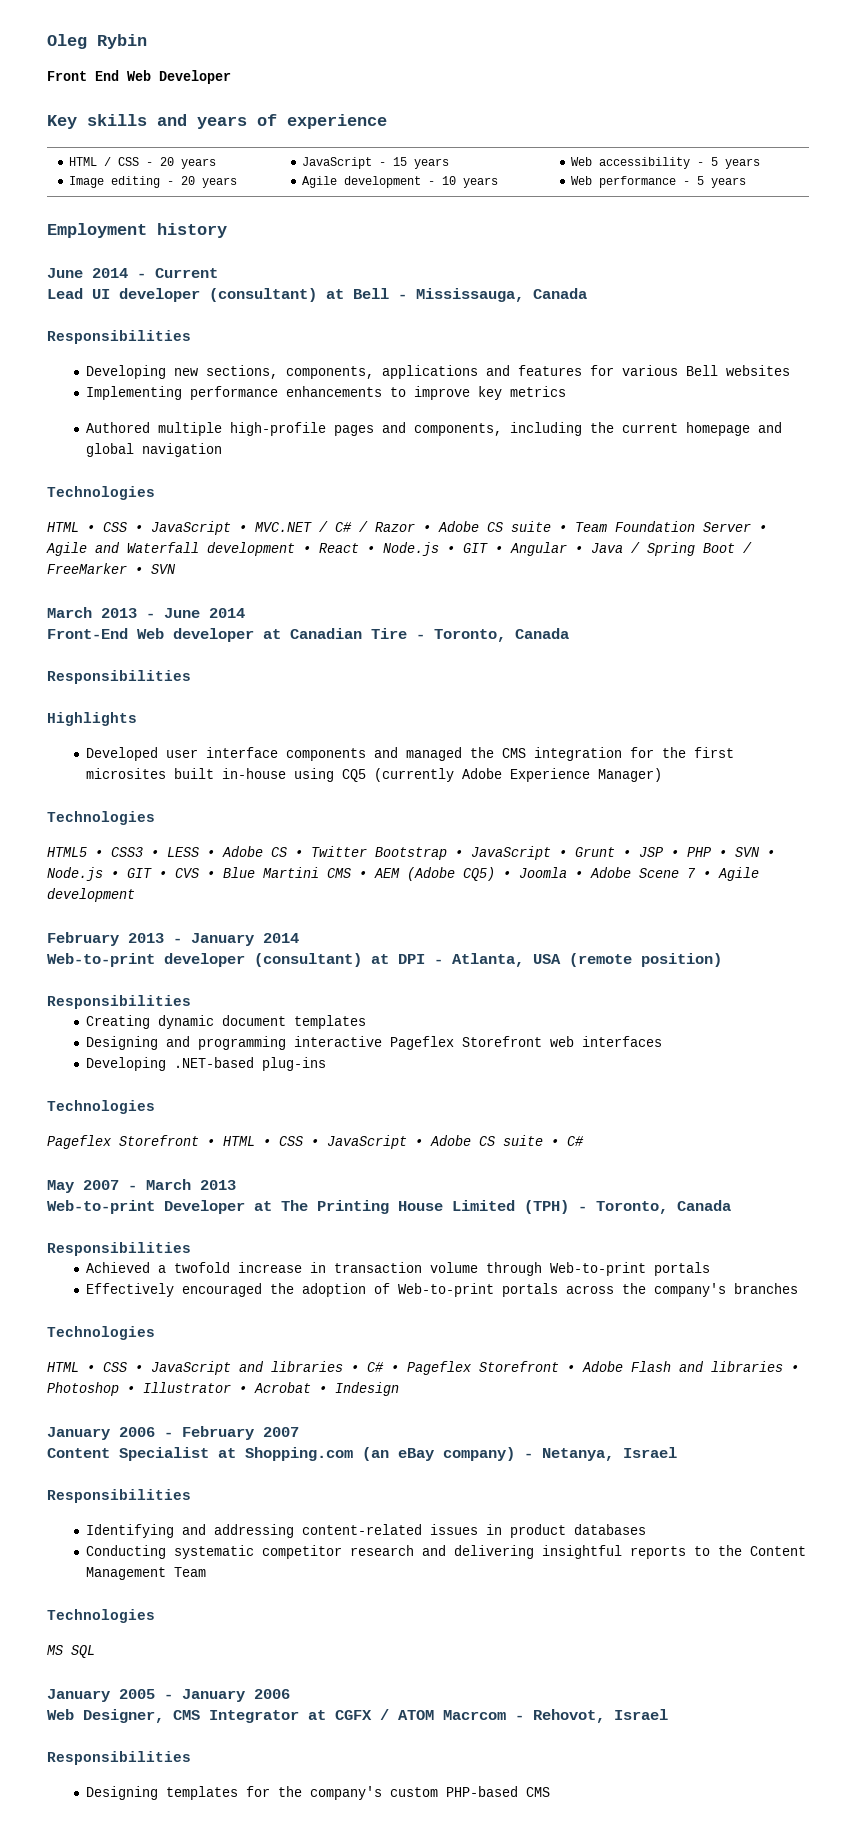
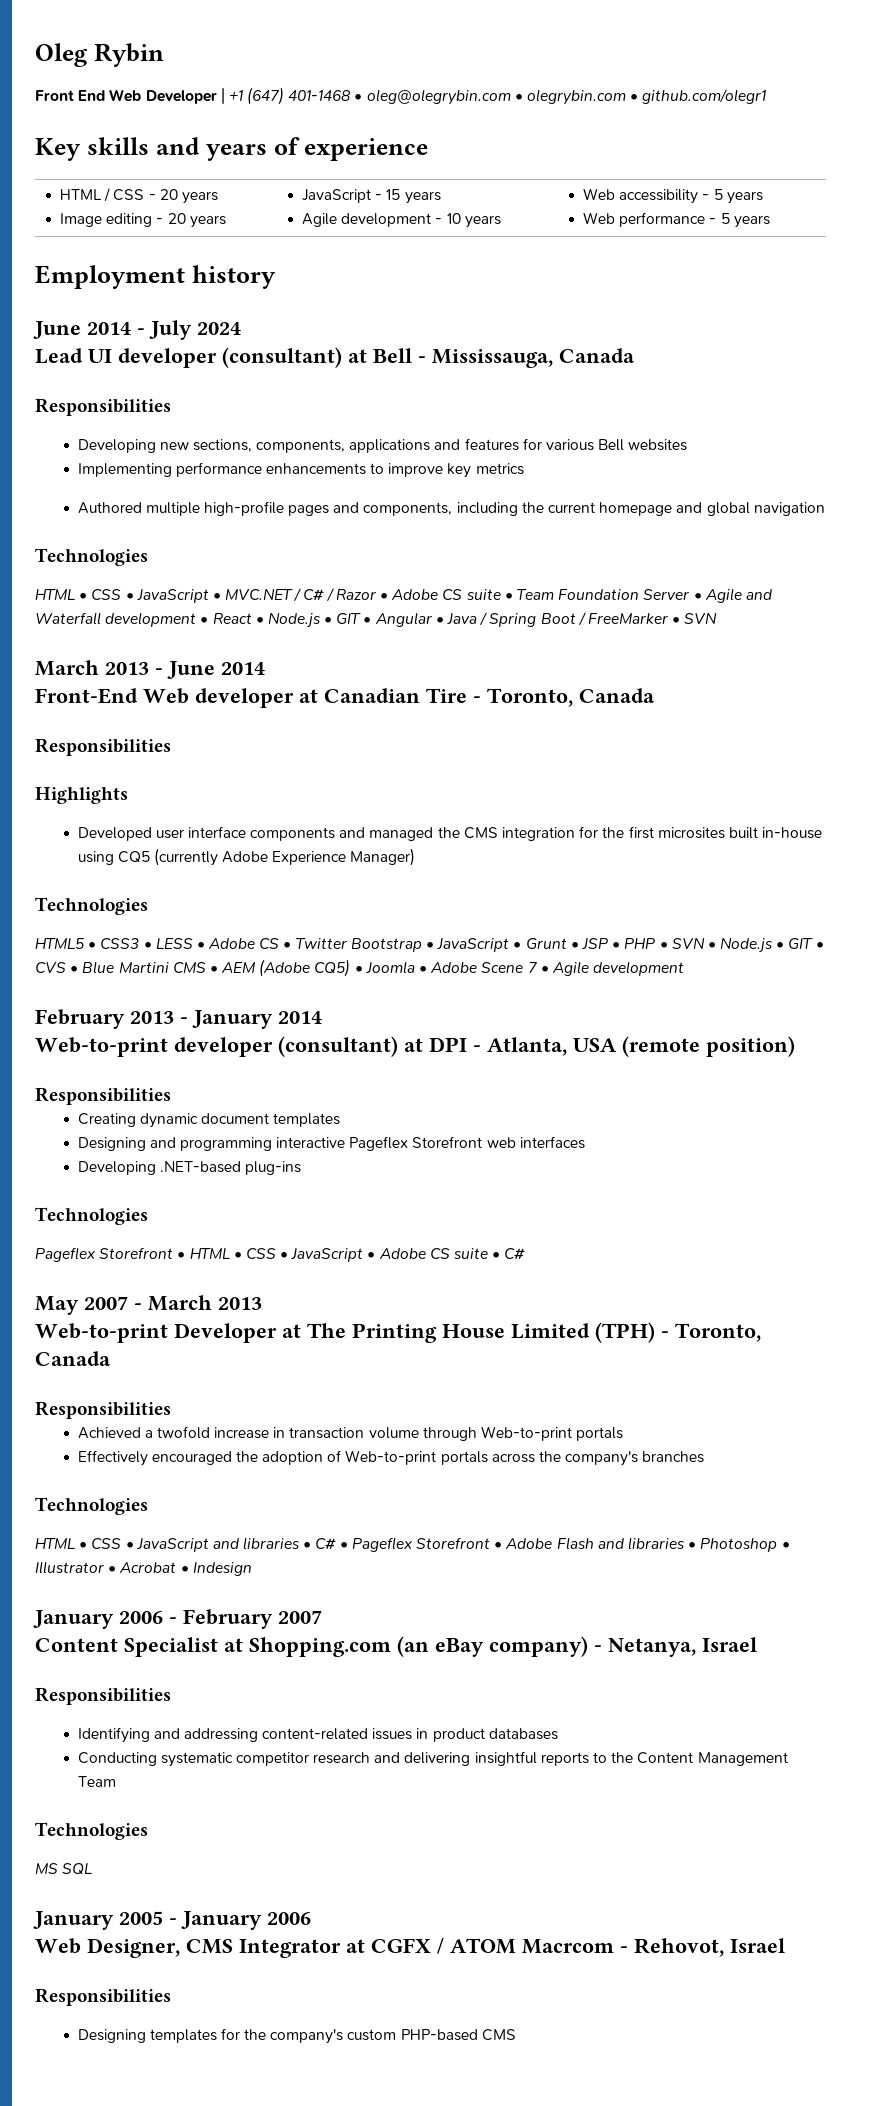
(231, 77) none -> [220,87,767,105] | +1 (647) 401-1468 • oleg@olegrybin.com • olegrybin.com • github.com/olegr1
[155,268,218,278] Current -> [149,320,241,340] July 2024

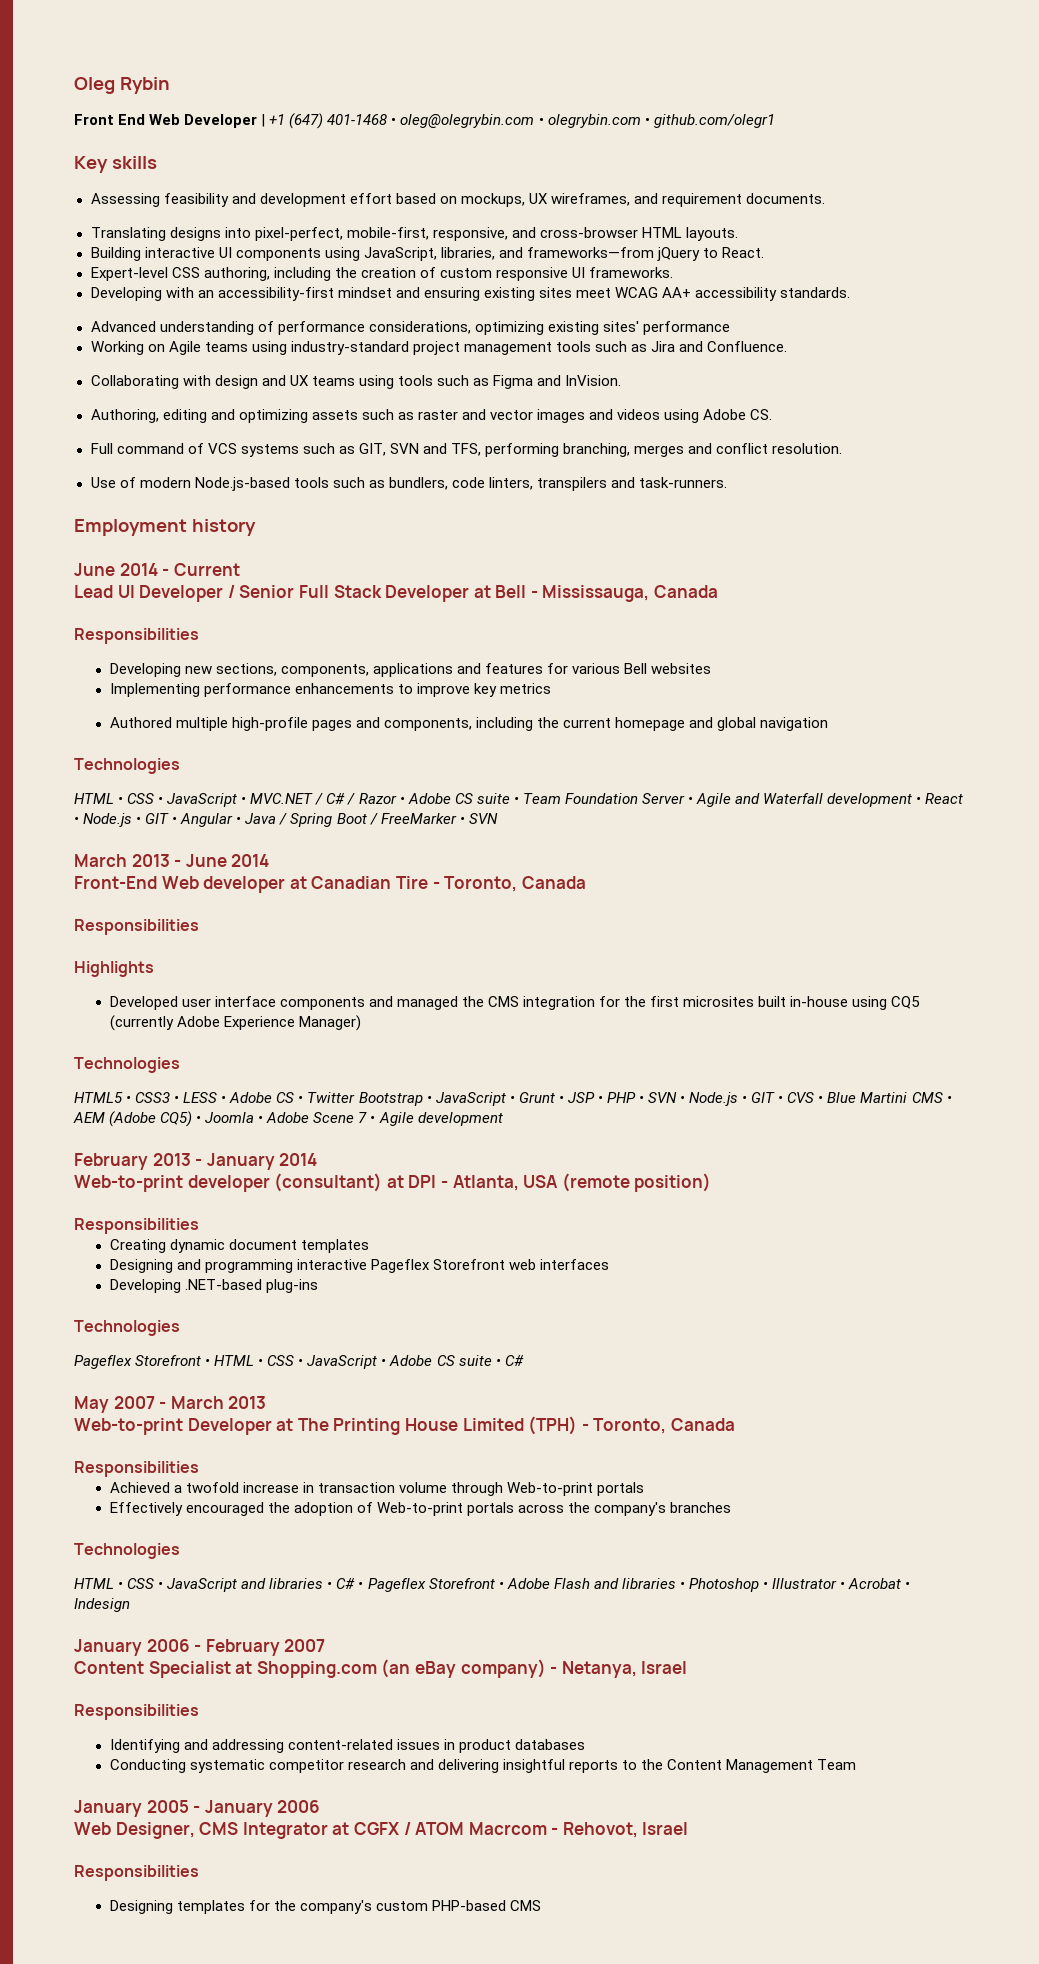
[155,137,429,161] [60,188,218,204] [60,213,226,228] [302,189,441,204] [302,213,501,228] [583,188,763,204] [583,212,770,228] and years of experience // HTML / CSS - 20 years // Image editing - 20 years | JavaScript - 15 years // Agile development - 10 years | Web accessibility - 5 years // Web performance - 5 years -> [90,193,826,207] [90,227,738,241] [90,247,765,261] [90,267,673,281] [90,287,851,301] [90,321,730,335] [90,341,788,355] [90,375,622,389] [90,409,773,423] [90,443,843,457] [90,477,728,491] // Assessing feasibility and development effort based on mockups, UX wireframes, and requirement documents. // Translating designs into pixel-perfect, mobile-first, responsive, and cross-browser HTML layouts. // Building interactive UI components using JavaScript, libraries, and frameworks—from jQuery to React. // Expert-level CSS authoring, including the creation of custom responsive UI frameworks. // Developing with an accessibility-first mindset and ensuring existing sites meet WCAG AA+ accessibility standards. // Advanced understanding of performance considerations, optimizing existing sites' performance // Working on Agile teams using industry-standard project management tools such as Jira and Confluence. // Collaborating with design and UX teams using tools such as Figma and InVision. // Authoring, editing and optimizing assets such as raster and vector images and videos using Adobe CS. // Full command of VCS systems such as GIT, SVN and TFS, performing branching, merges and conflict resolution. // Use of modern Node.js-based tools such as bundlers, code linters, transpilers and task-runners.
[149,320,241,340] July 2024 -> [173,563,240,576] Current
[118,347,342,368] developer (consultant) -> [139,585,470,602] Developer / Senior Full Stack Developer
[35,1822,148,1840] [35,1863,93,1875] // Technologies // MS SQL -> (857, 1764) none

